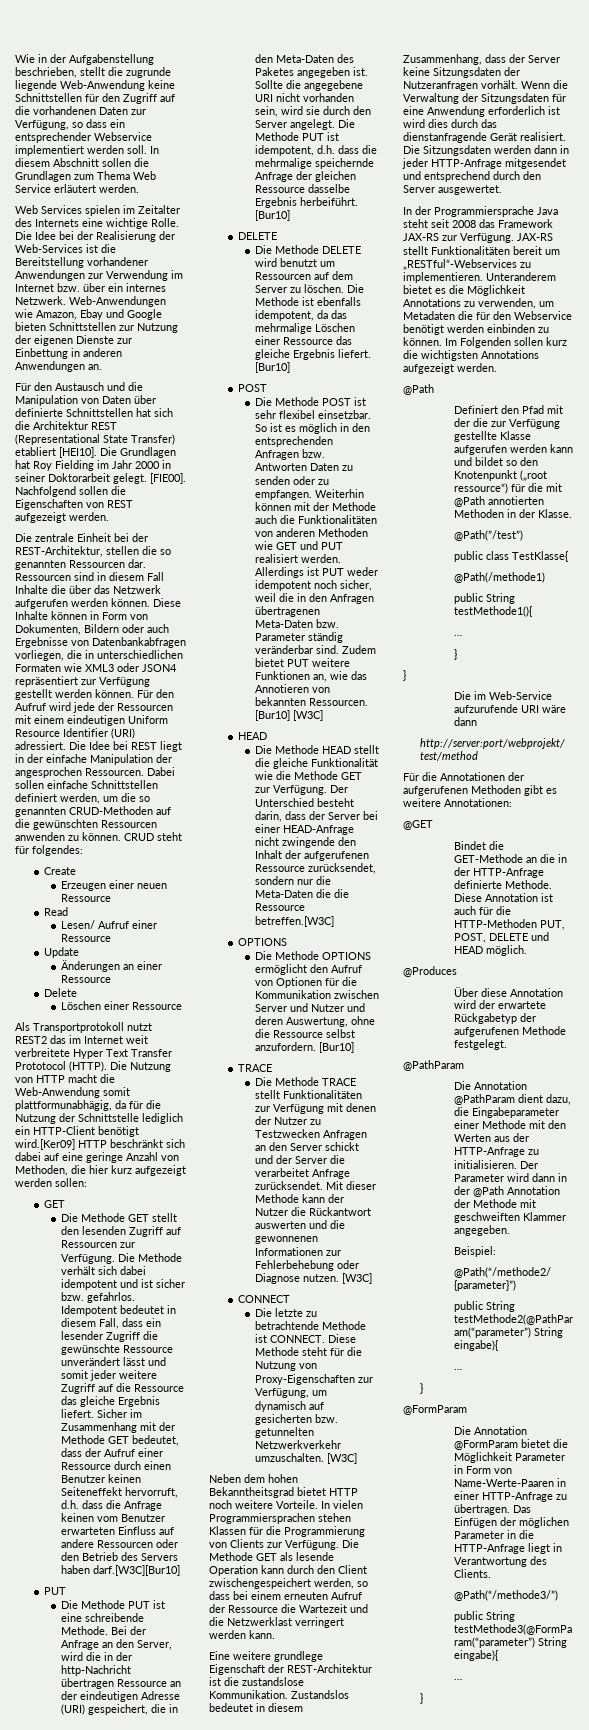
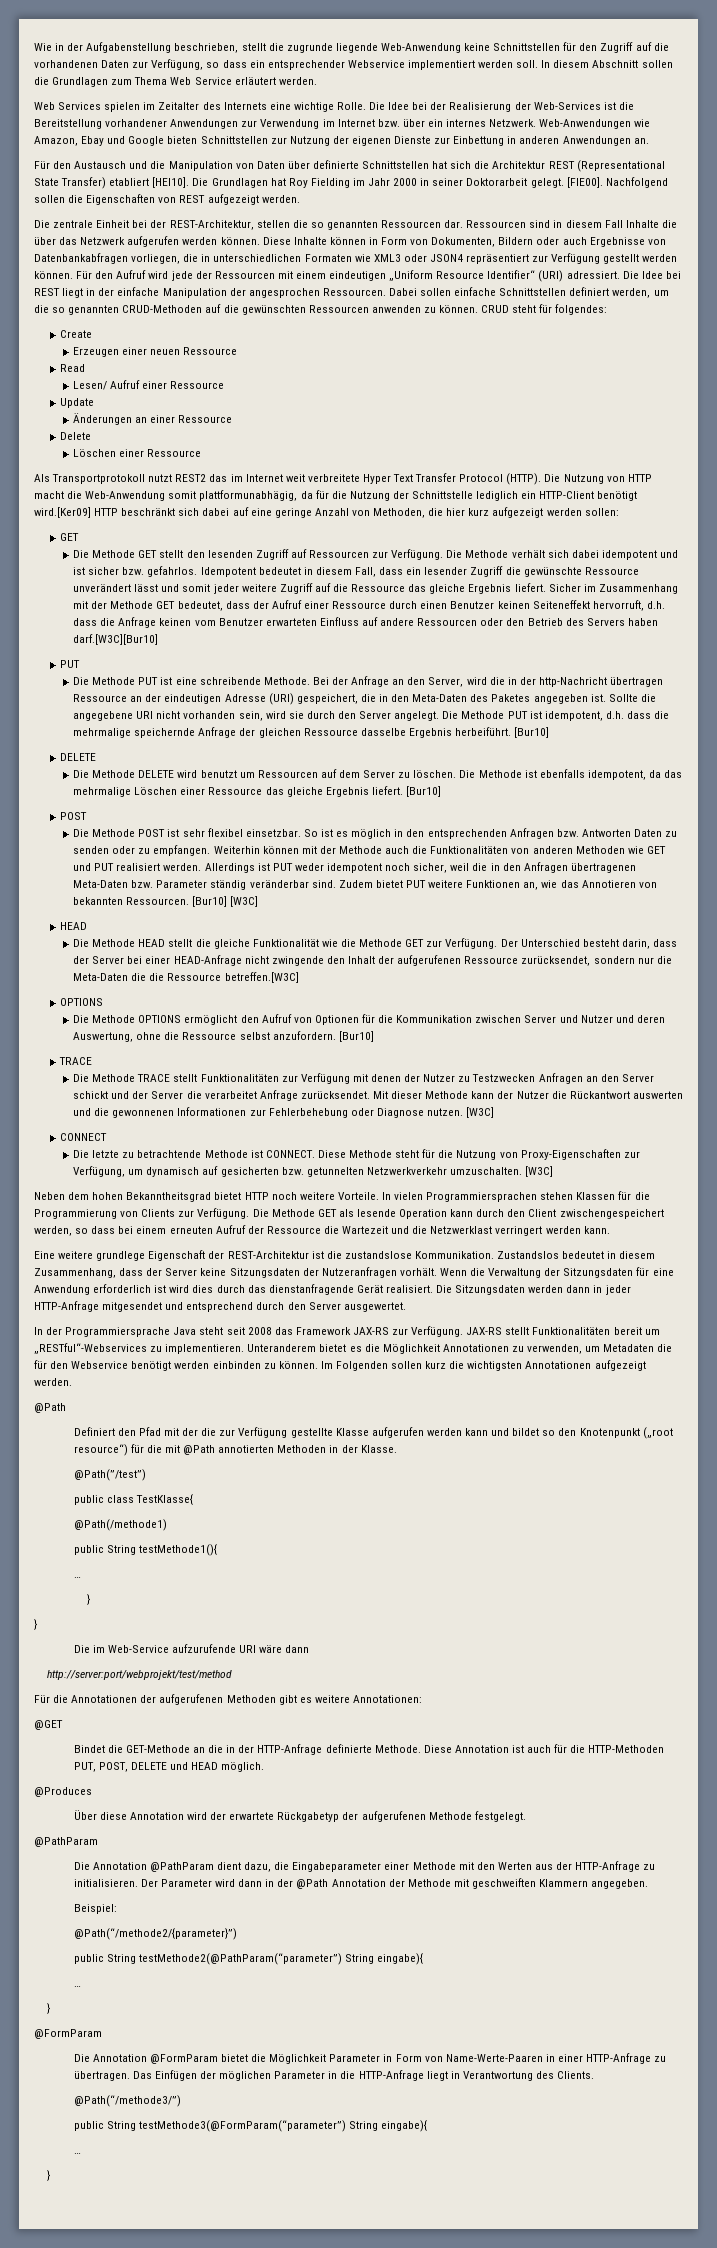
[128,715,168,724] [15,728,108,737] Uniform Resource Identifier -> [389,270,536,281] „Uniform Resource Identifier“
[15,1061,66,1070] Prototocol -> [459,474,504,482] Protocol
[403,298,461,307] Annotations -> [442,1344,509,1352] Annotationen
[481,350,539,359] Annotations -> [525,1361,592,1369] Annotationen
[454,483,509,494] ressource“) -> [73,1444,128,1456] resource“)
[523,1212,567,1221] Klammer -> [539,1879,589,1887] Klammern

